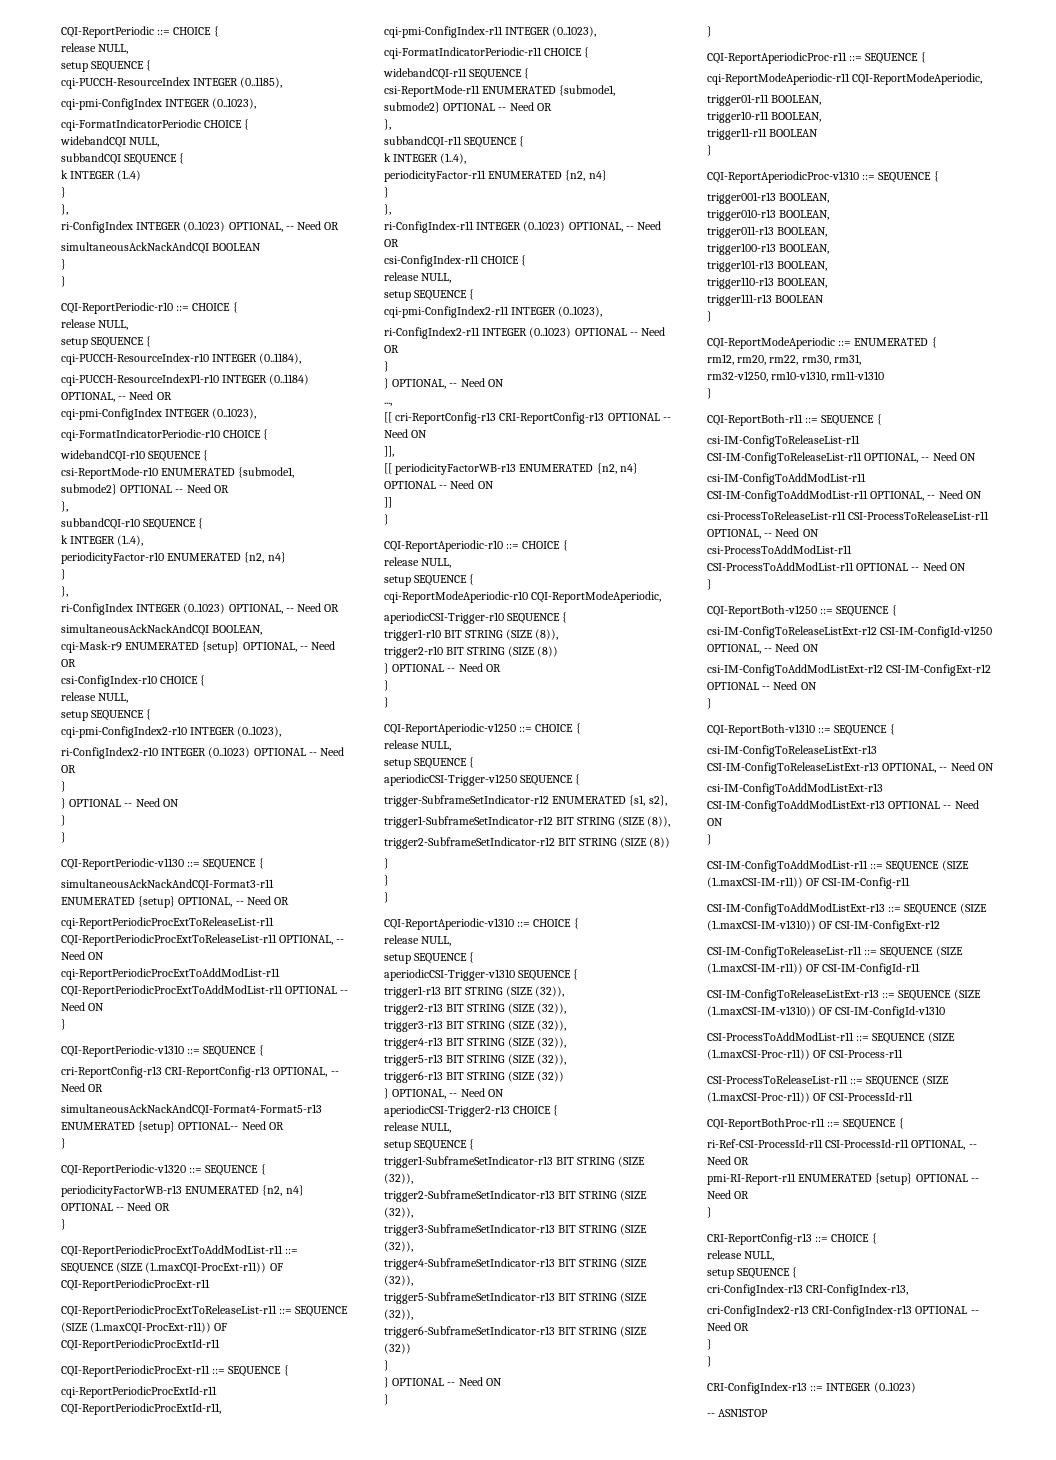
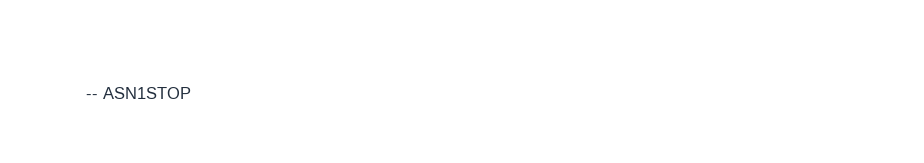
[61,26,219,38] [61,43,129,54] [61,60,152,72] [61,77,283,89] [61,98,257,110] [61,119,250,131] [60,136,160,148] [61,153,185,165] [61,170,142,181] [61,187,66,198] [61,204,68,215] [61,221,340,233] [61,242,262,254] [61,259,66,270] [61,276,66,287] [61,302,238,314] [61,319,129,330] [61,336,152,348] [61,353,302,365] [61,374,310,386] [61,391,172,402] [61,408,257,420] [61,429,269,441] [60,450,209,462] [61,467,295,479] [61,484,229,495] [61,501,68,512] [61,518,204,530] [61,535,144,546] [61,552,286,564] [61,569,66,580] [61,586,68,597] [61,603,340,615] [61,624,263,636] [61,641,336,653] [61,659,76,667] [61,675,206,687] [61,692,129,703] [61,709,152,721] [61,726,282,738] [61,747,345,759] [61,765,76,773] [61,781,66,792] [61,798,179,809] [61,815,66,826] [61,832,66,843] [61,858,264,870] [61,879,274,891] [61,896,290,908] [61,917,274,929] [61,934,345,946] [61,951,105,960] [61,968,280,980] [61,985,349,997] [61,1002,105,1011] [61,1019,66,1030] [61,1045,264,1057] [61,1066,339,1078] [61,1083,104,1092] [61,1104,322,1116] [61,1121,284,1133] [61,1138,66,1149] [61,1164,266,1176] [61,1185,304,1197] [61,1202,170,1211] [61,1219,66,1230] [61,1245,299,1257] [61,1262,283,1274] [61,1279,210,1291] [61,1305,349,1317] [61,1322,228,1334] [61,1339,220,1351] [61,1365,289,1377] [61,1386,217,1398] [61,1403,221,1415] [384,26,597,38] [384,47,590,59] [383,68,530,80] [384,85,616,97] [384,102,552,113] [384,119,391,130] [384,136,525,148] [384,153,467,164] [384,170,607,182] [384,187,389,198] [384,204,391,215] [384,221,662,233] [384,239,399,247] [384,255,527,267] [384,272,452,283] [384,289,475,301] [384,306,603,318] [384,327,666,339] [384,345,399,353] [384,361,389,372] [384,378,504,389] [384,402,392,406] [384,412,671,424] [384,429,428,438] [384,446,394,457] [384,463,638,475] [384,480,494,489] [384,497,392,508] [384,514,389,525] [384,540,568,552] [384,557,452,568] [384,574,475,586] [384,591,662,603] [384,612,568,624] [384,629,558,641] [384,646,558,658] [384,663,501,674] [384,680,389,691] [384,697,389,708] [384,723,581,735] [384,740,452,751] [384,757,475,769] [384,774,581,786] [384,795,667,807] [384,816,670,828] [384,837,670,849] [384,858,389,869] [384,875,389,886] [384,892,389,903] [384,918,579,930] [384,935,452,946] [384,952,475,964] [384,969,579,981] [384,986,564,998] [384,1003,566,1015] [384,1020,566,1032] [384,1037,566,1049] [384,1054,566,1066] [384,1071,564,1083] [384,1088,504,1099] [384,1105,559,1117] [384,1122,452,1133] [384,1139,475,1151] [384,1156,645,1168] [384,1173,413,1184] [384,1190,647,1202] [384,1207,413,1218] [384,1224,647,1236] [384,1241,413,1252] [384,1258,647,1270] [384,1275,413,1286] [384,1292,647,1304] [384,1309,413,1320] [384,1326,647,1338] [384,1343,411,1354] [384,1360,389,1371] [384,1377,502,1388] [384,1394,389,1405] [707,26,712,37] [707,52,926,64] [707,73,983,85] [707,94,822,106] [707,111,822,123] [707,128,819,140] [707,145,712,156] [707,171,939,183] [707,192,830,204] [707,209,830,221] [707,226,828,238] [707,243,830,255] [707,260,828,272] [707,277,828,289] [707,294,825,306] [707,311,712,322] [707,337,937,349] [707,354,861,365] [707,371,885,382] [707,388,712,399] [707,414,882,426] [707,435,860,447] [707,452,976,464] [707,473,866,485] [707,490,982,502] [707,511,990,520] [707,528,819,539] [707,545,852,554] [707,562,966,571] [707,579,712,590] [707,605,897,617] [707,626,993,638] [707,643,819,654] [707,664,992,676] [707,681,817,690] [707,698,712,709] [707,724,895,736] [707,745,877,757] [707,762,994,774] [707,783,883,795] [707,800,979,812] [707,818,723,826] [707,834,712,845] [707,860,969,872] [707,877,911,889] [707,903,987,915] [707,920,941,932] [707,946,963,958] [707,963,921,975] [707,989,981,1001] [707,1006,946,1018] [707,1032,955,1044] [707,1049,904,1060] [707,1075,949,1087] [707,1092,914,1103] [707,1118,904,1130] [707,1139,977,1150] [707,1156,750,1165] [707,1173,979,1185] [707,1190,750,1199] [707,1207,712,1218] [707,1233,877,1245] [707,1250,775,1261] [707,1267,798,1279] [707,1284,909,1296] [707,1305,979,1317] [707,1322,750,1331] [707,1339,712,1350] [707,1356,712,1367] [707,1382,916,1394] CQI-ReportPeriodic ::= CHOICE { // release NULL, // setup SEQUENCE { // cqi-PUCCH-ResourceIndex INTEGER (0..1185), // cqi-pmi-ConfigIndex INTEGER (0..1023), // cqi-FormatIndicatorPeriodic CHOICE { // widebandCQI NULL, // subbandCQI SEQUENCE { // k INTEGER (1..4) // } // }, // ri-ConfigIndex INTEGER (0..1023) OPTIONAL, -- Need OR // simultaneousAckNackAndCQI BOOLEAN // } // } // CQI-ReportPeriodic-r10 ::= CHOICE { // release NULL, // setup SEQUENCE { // cqi-PUCCH-ResourceIndex-r10 INTEGER (0..1184), // cqi-PUCCH-ResourceIndexP1-r10 INTEGER (0..1184) OPTIONAL, -- Need OR // cqi-pmi-ConfigIndex INTEGER (0..1023), // cqi-FormatIndicatorPeriodic-r10 CHOICE { // widebandCQI-r10 SEQUENCE { // csi-ReportMode-r10 ENUMERATED {submode1, submode2} OPTIONAL -- Need OR // }, // subbandCQI-r10 SEQUENCE { // k INTEGER (1..4), // periodicityFactor-r10 ENUMERATED {n2, n4} // } // }, // ri-ConfigIndex INTEGER (0..1023) OPTIONAL, -- Need OR // simultaneousAckNackAndCQI BOOLEAN, // cqi-Mask-r9 ENUMERATED {setup} OPTIONAL, -- Need OR // csi-ConfigIndex-r10 CHOICE { // release NULL, // setup SEQUENCE { // cqi-pmi-ConfigIndex2-r10 INTEGER (0..1023), // ri-ConfigIndex2-r10 INTEGER (0..1023) OPTIONAL -- Need OR // } // } OPTIONAL -- Need ON // } // } // CQI-ReportPeriodic-v1130 ::= SEQUENCE { // simultaneousAckNackAndCQI-Format3-r11 ENUMERATED {setup} OPTIONAL, -- Need OR // cqi-ReportPeriodicProcExtToReleaseList-r11 CQI-ReportPeriodicProcExtToReleaseList-r11 OPTIONAL, -- Need ON // cqi-ReportPeriodicProcExtToAddModList-r11 CQI-ReportPeriodicProcExtToAddModList-r11 OPTIONAL -- Need ON // } // CQI-ReportPeriodic-v1310 ::= SEQUENCE { // cri-ReportConfig-r13 CRI-ReportConfig-r13 OPTIONAL, -- Need OR // simultaneousAckNackAndCQI-Format4-Format5-r13 ENUMERATED {setup} OPTIONAL-- Need OR // } // CQI-ReportPeriodic-v1320 ::= SEQUENCE { // periodicityFactorWB-r13 ENUMERATED {n2, n4} OPTIONAL -- Need OR // } // CQI-ReportPeriodicProcExtToAddModList-r11 ::= SEQUENCE (SIZE (1..maxCQI-ProcExt-r11)) OF CQI-ReportPeriodicProcExt-r11 // CQI-ReportPeriodicProcExtToReleaseList-r11 ::= SEQUENCE (SIZE (1..maxCQI-ProcExt-r11)) OF CQI-ReportPeriodicProcExtId-r11 // CQI-ReportPeriodicProcExt-r11 ::= SEQUENCE { // cqi-ReportPeriodicProcExtId-r11 CQI-ReportPeriodicProcExtId-r11, // cqi-pmi-ConfigIndex-r11 INTEGER (0..1023), // cqi-FormatIndicatorPeriodic-r11 CHOICE { // widebandCQI-r11 SEQUENCE { // csi-ReportMode-r11 ENUMERATED {submode1, submode2} OPTIONAL -- Need OR // }, // subbandCQI-r11 SEQUENCE { // k INTEGER (1..4), // periodicityFactor-r11 ENUMERATED {n2, n4} // } // }, // ri-ConfigIndex-r11 INTEGER (0..1023) OPTIONAL, -- Need OR // csi-ConfigIndex-r11 CHOICE { // release NULL, // setup SEQUENCE { // cqi-pmi-ConfigIndex2-r11 INTEGER (0..1023), // ri-ConfigIndex2-r11 INTEGER (0..1023) OPTIONAL -- Need OR // } // } OPTIONAL, -- Need ON // ..., // [[ cri-ReportConfig-r13 CRI-ReportConfig-r13 OPTIONAL -- Need ON // ]], // [[ periodicityFactorWB-r13 ENUMERATED {n2, n4} OPTIONAL -- Need ON // ]] // } // CQI-ReportAperiodic-r10 ::= CHOICE { // release NULL, // setup SEQUENCE { // cqi-ReportModeAperiodic-r10 CQI-ReportModeAperiodic, // aperiodicCSI-Trigger-r10 SEQUENCE { // trigger1-r10 BIT STRING (SIZE (8)), // trigger2-r10 BIT STRING (SIZE (8)) // } OPTIONAL -- Need OR // } // } // CQI-ReportAperiodic-v1250 ::= CHOICE { // release NULL, // setup SEQUENCE { // aperiodicCSI-Trigger-v1250 SEQUENCE { // trigger-SubframeSetIndicator-r12 ENUMERATED {s1, s2}, // trigger1-SubframeSetIndicator-r12 BIT STRING (SIZE (8)), // trigger2-SubframeSetIndicator-r12 BIT STRING (SIZE (8)) // } // } // } // CQI-ReportAperiodic-v1310 ::= CHOICE { // release NULL, // setup SEQUENCE { // aperiodicCSI-Trigger-v1310 SEQUENCE { // trigger1-r13 BIT STRING (SIZE (32)), // trigger2-r13 BIT STRING (SIZE (32)), // trigger3-r13 BIT STRING (SIZE (32)), // trigger4-r13 BIT STRING (SIZE (32)), // trigger5-r13 BIT STRING (SIZE (32)), // trigger6-r13 BIT STRING (SIZE (32)) // } OPTIONAL, -- Need ON // aperiodicCSI-Trigger2-r13 CHOICE { // release NULL, // setup SEQUENCE { // trigger1-SubframeSetIndicator-r13 BIT STRING (SIZE (32)), // trigger2-SubframeSetIndicator-r13 BIT STRING (SIZE (32)), // trigger3-SubframeSetIndicator-r13 BIT STRING (SIZE (32)), // trigger4-SubframeSetIndicator-r13 BIT STRING (SIZE (32)), // trigger5-SubframeSetIndicator-r13 BIT STRING (SIZE (32)), // trigger6-SubframeSetIndicator-r13 BIT STRING (SIZE (32)) // } // } OPTIONAL -- Need ON // } // } // CQI-ReportAperiodicProc-r11 ::= SEQUENCE { // cqi-ReportModeAperiodic-r11 CQI-ReportModeAperiodic, // trigger01-r11 BOOLEAN, // trigger10-r11 BOOLEAN, // trigger11-r11 BOOLEAN // } // CQI-ReportAperiodicProc-v1310 ::= SEQUENCE { // trigger001-r13 BOOLEAN, // trigger010-r13 BOOLEAN, // trigger011-r13 BOOLEAN, // trigger100-r13 BOOLEAN, // trigger101-r13 BOOLEAN, // trigger110-r13 BOOLEAN, // trigger111-r13 BOOLEAN // } // CQI-ReportModeAperiodic ::= ENUMERATED { // rm12, rm20, rm22, rm30, rm31, // rm32-v1250, rm10-v1310, rm11-v1310 // } // CQI-ReportBoth-r11 ::= SEQUENCE { // csi-IM-ConfigToReleaseList-r11 CSI-IM-ConfigToReleaseList-r11 OPTIONAL, -- Need ON // csi-IM-ConfigToAddModList-r11 CSI-IM-ConfigToAddModList-r11 OPTIONAL, -- Need ON // csi-ProcessToReleaseList-r11 CSI-ProcessToReleaseList-r11 OPTIONAL, -- Need ON // csi-ProcessToAddModList-r11 CSI-ProcessToAddModList-r11 OPTIONAL -- Need ON // } // CQI-ReportBoth-v1250 ::= SEQUENCE { // csi-IM-ConfigToReleaseListExt-r12 CSI-IM-ConfigId-v1250 OPTIONAL, -- Need ON // csi-IM-ConfigToAddModListExt-r12 CSI-IM-ConfigExt-r12 OPTIONAL -- Need ON // } // CQI-ReportBoth-v1310 ::= SEQUENCE { // csi-IM-ConfigToReleaseListExt-r13 CSI-IM-ConfigToReleaseListExt-r13 OPTIONAL, -- Need ON // csi-IM-ConfigToAddModListExt-r13 CSI-IM-ConfigToAddModListExt-r13 OPTIONAL -- Need ON // } // CSI-IM-ConfigToAddModList-r11 ::= SEQUENCE (SIZE (1..maxCSI-IM-r11)) OF CSI-IM-Config-r11 // CSI-IM-ConfigToAddModListExt-r13 ::= SEQUENCE (SIZE (1..maxCSI-IM-v1310)) OF CSI-IM-ConfigExt-r12 // CSI-IM-ConfigToReleaseList-r11 ::= SEQUENCE (SIZE (1..maxCSI-IM-r11)) OF CSI-IM-ConfigId-r11 // CSI-IM-ConfigToReleaseListExt-r13 ::= SEQUENCE (SIZE (1..maxCSI-IM-v1310)) OF CSI-IM-ConfigId-v1310 // CSI-ProcessToAddModList-r11 ::= SEQUENCE (SIZE (1..maxCSI-Proc-r11)) OF CSI-Process-r11 // CSI-ProcessToReleaseList-r11 ::= SEQUENCE (SIZE (1..maxCSI-Proc-r11)) OF CSI-ProcessId-r11 // CQI-ReportBothProc-r11 ::= SEQUENCE { // ri-Ref-CSI-ProcessId-r11 CSI-ProcessId-r11 OPTIONAL, -- Need OR // pmi-RI-Report-r11 ENUMERATED {setup} OPTIONAL -- Need OR // } // CRI-ReportConfig-r13 ::= CHOICE { // release NULL, // setup SEQUENCE { // cri-ConfigIndex-r13 CRI-ConfigIndex-r13, // cri-ConfigIndex2-r13 CRI-ConfigIndex-r13 OPTIONAL -- Need OR // } // } // CRI-ConfigIndex-r13 ::= INTEGER (0..1023) // -> (86, 96) none

